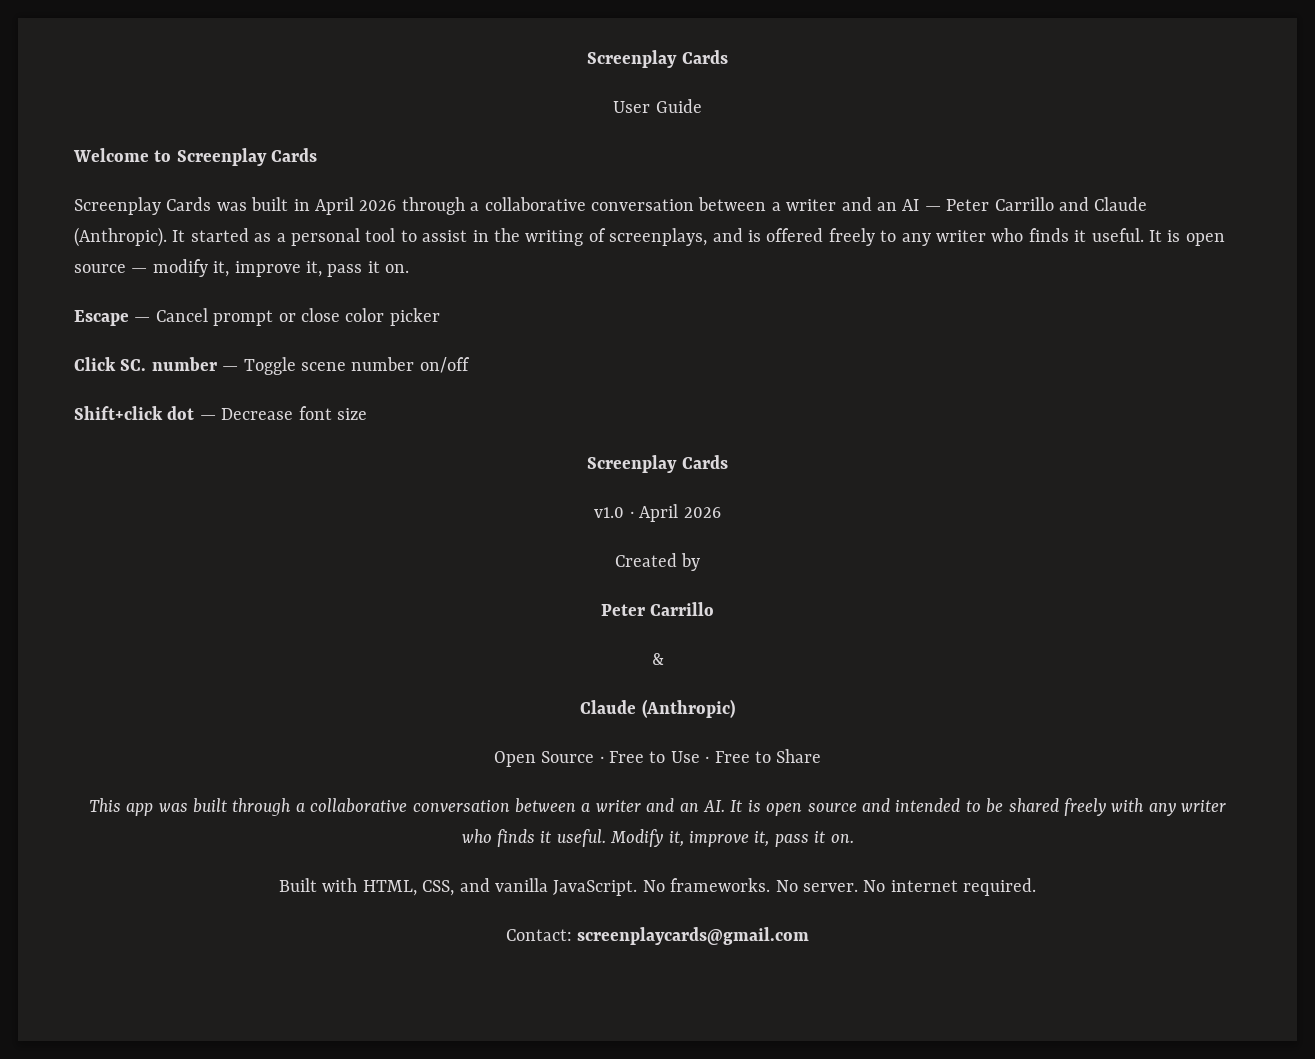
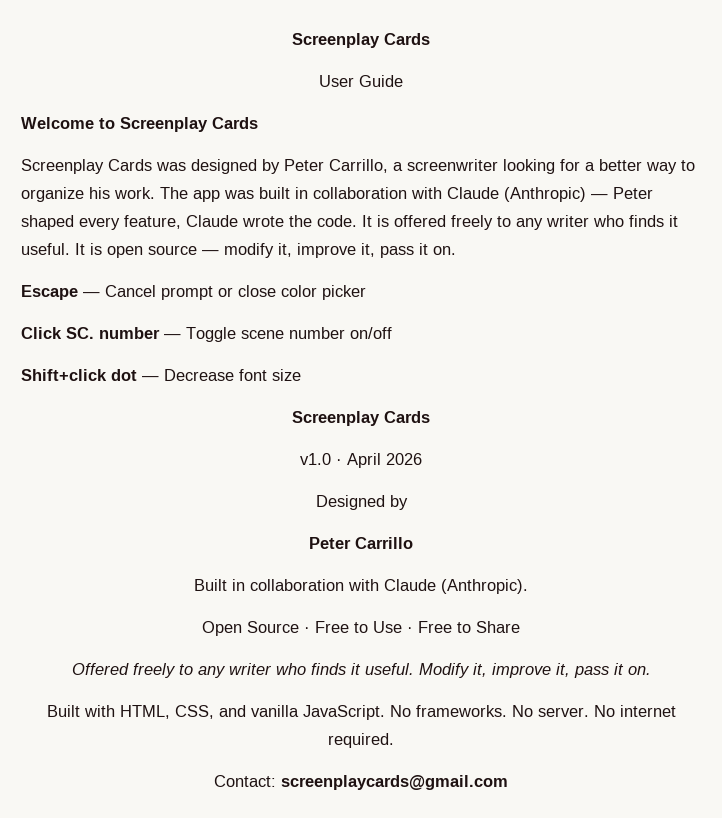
[251,197,1148,215] [74,227,743,247] built in April 2026 through a collaborative conversation between a writer and an AI — Peter Carrillo and Claude (Anthropic). It started as a personal tool to assist in the writing of screenplays, and -> [191,159,695,174] [21,187,653,202] [21,215,372,230] designed by Peter Carrillo, a screenwriter looking for a better way to organize his work. The app was built in collaboration with Claude (Anthropic) — Peter shaped every feature, Claude wrote the code. It
[614,553,677,567] Created -> [315,495,385,510] Designed
[651,653,664,665] [580,699,735,718] & // Claude (Anthropic) -> [194,579,528,594] Built in collaboration with Claude (Anthropic).
[88,798,1145,816] This app was built through a collaborative conversation between a writer and an AI. It is open source and intended to be shared freely with -> [71,663,193,678] Offered freely to

